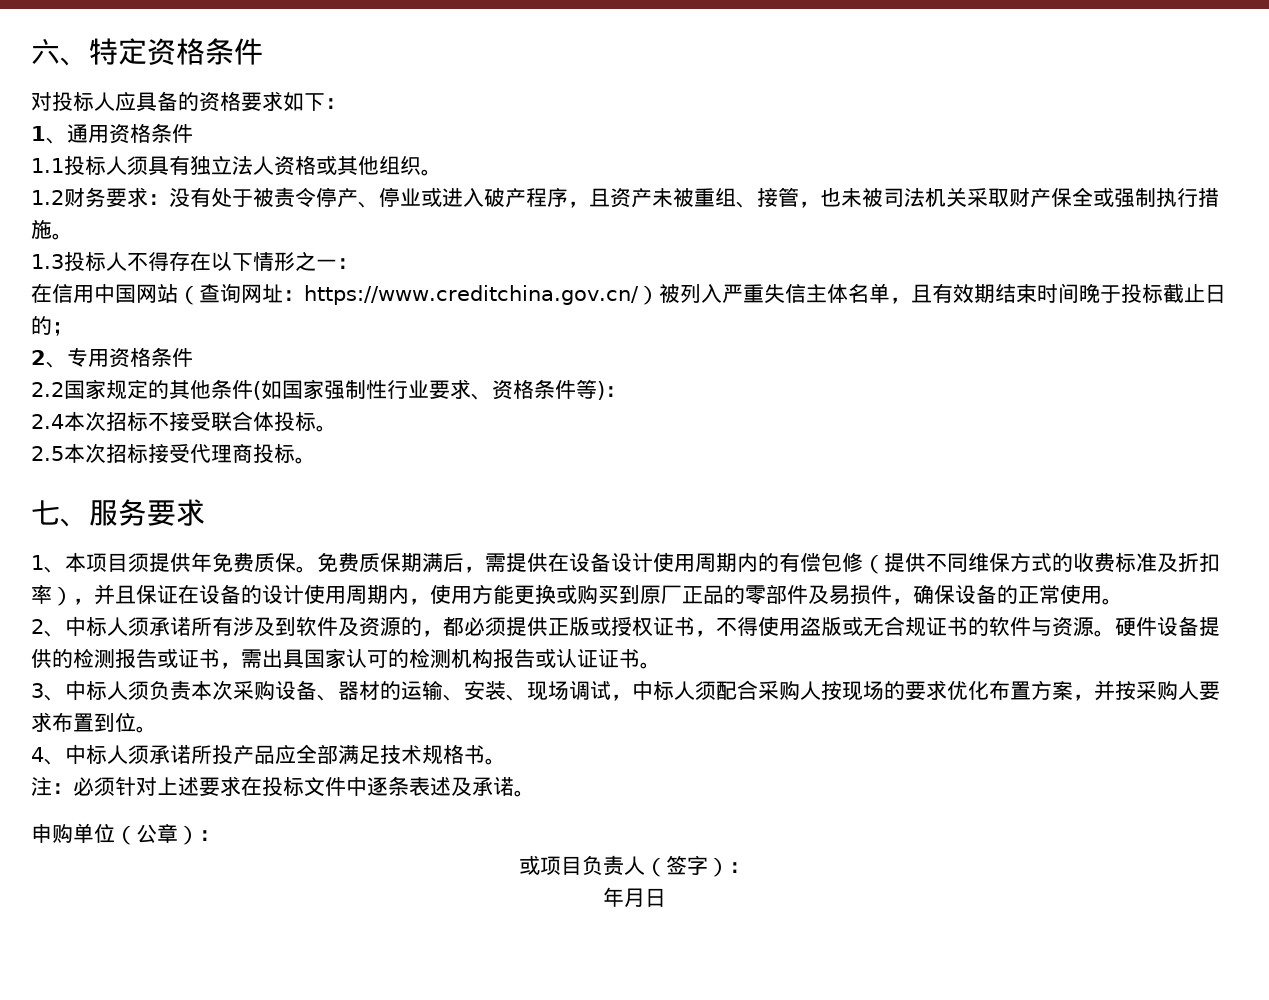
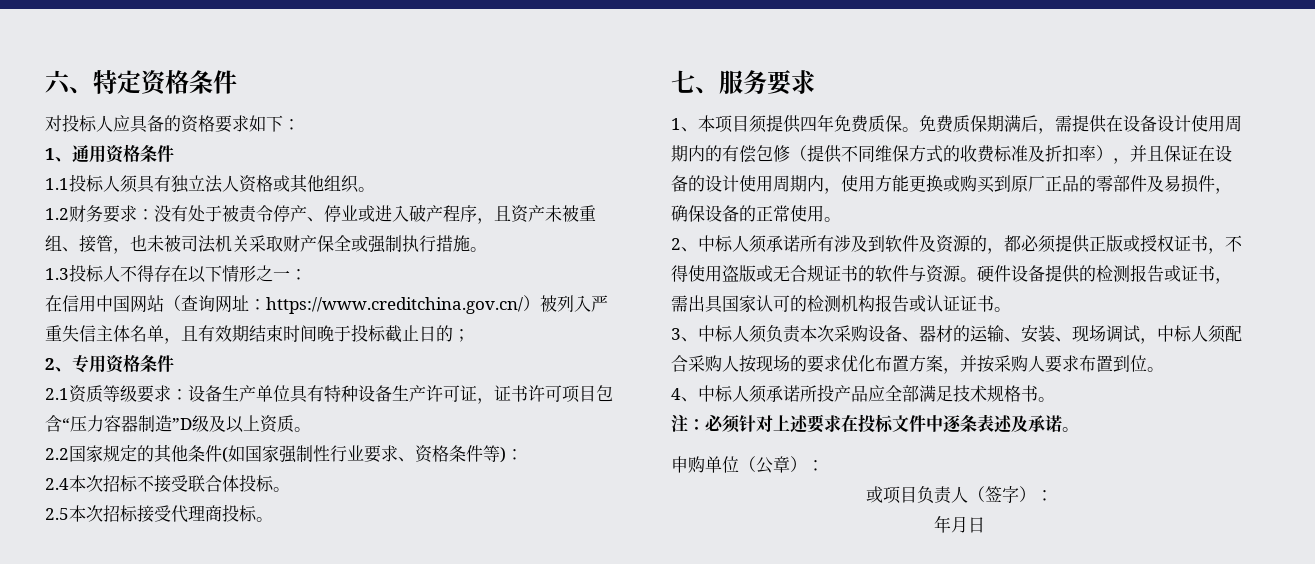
(193, 357) none -> [45,385,613,404] [45,415,311,433] // 2.1资质等级要求：设备生产单位具有特种设备生产许可证，证书许可项目包含“压力容器制造”D级及以上资质。
(191, 562) none -> [800,116,817,132] 四

